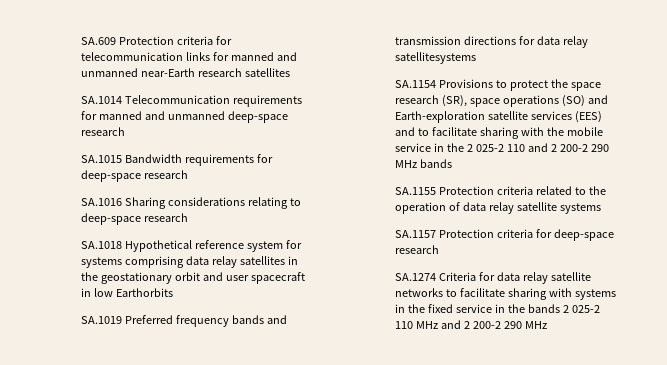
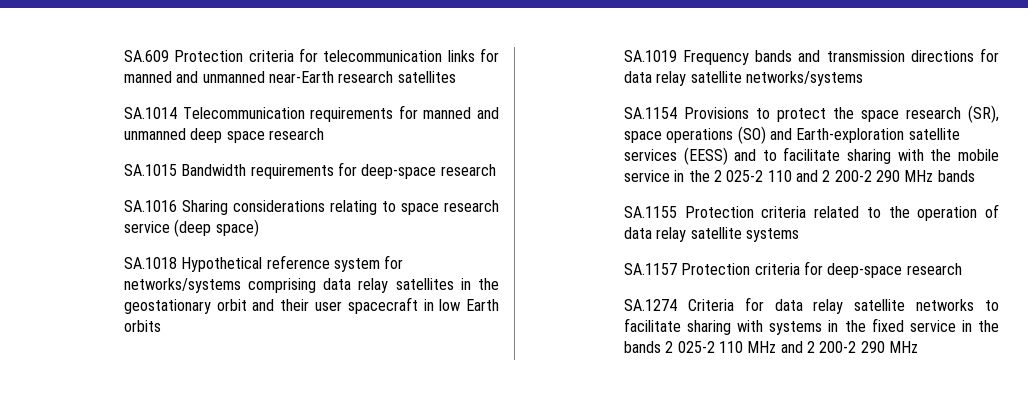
[228,111,289,123] deep-space -> [190,128,265,143] deep space
[81,213,189,225] deep-space research -> [400,200,500,215] [123,219,259,237] space research service (deep space)
[81,257,123,268] systems -> [123,278,241,293] networks/systems
(224, 276) none -> [280,299,310,311] their
[116,288,174,297] Earthorbits -> [465,299,499,311] [123,320,161,332] Earth orbits
[125,315,230,327] Preferred frequency -> [683,50,750,65] Frequency
[395,52,477,64] satellitesystems -> [690,71,863,86] satellite networks/systems
[575,111,603,123] (EES) -> [683,147,728,165] (EESS)

